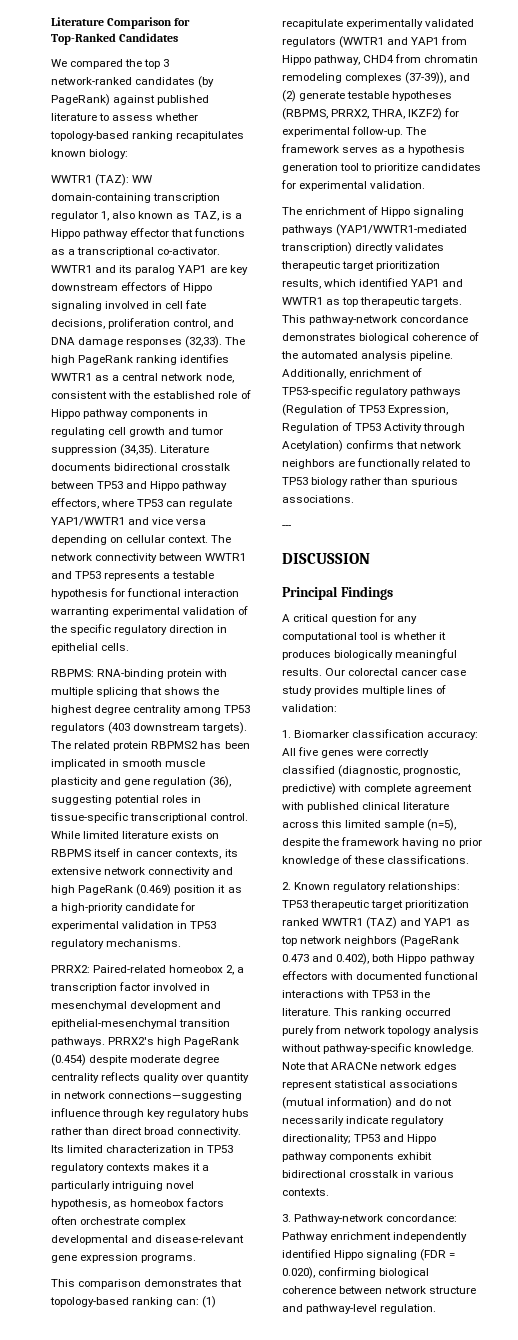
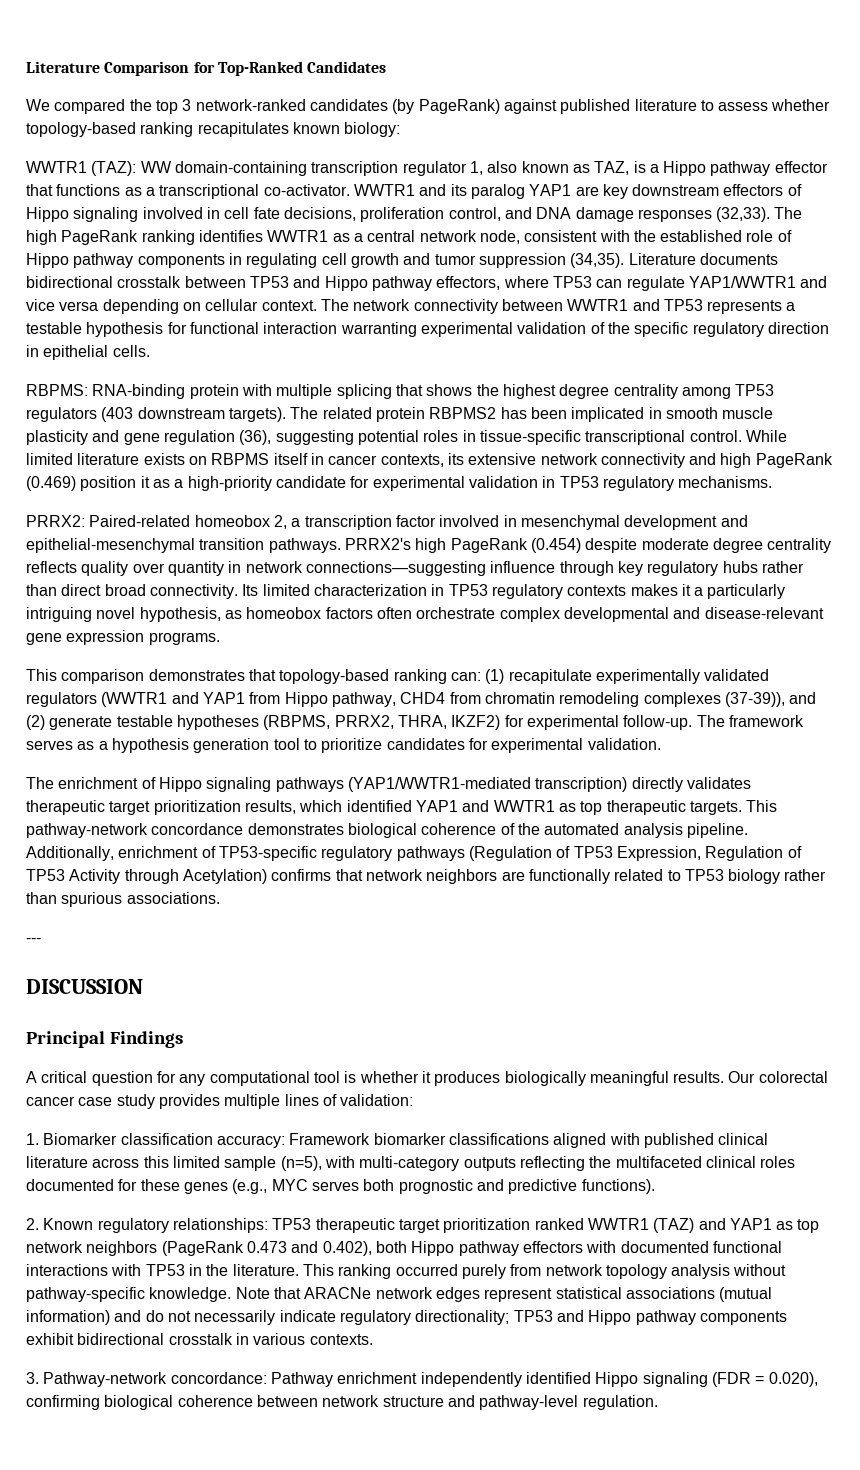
[282,747,430,758] [282,765,461,777] [282,783,473,795] All five genes were correctly classified (diagnostic, prognostic, predictive) with complete agreement -> [289,1133,607,1148] Framework biomarker classifications aligned
[282,837,482,848] [282,855,470,866] despite the framework having no prior knowledge of these classifications. -> [324,1156,796,1171] [26,1179,655,1194] with multi-category outputs reflecting the multifaceted clinical roles documented for these genes (e.g., MYC serves both prognostic and predictive functions).

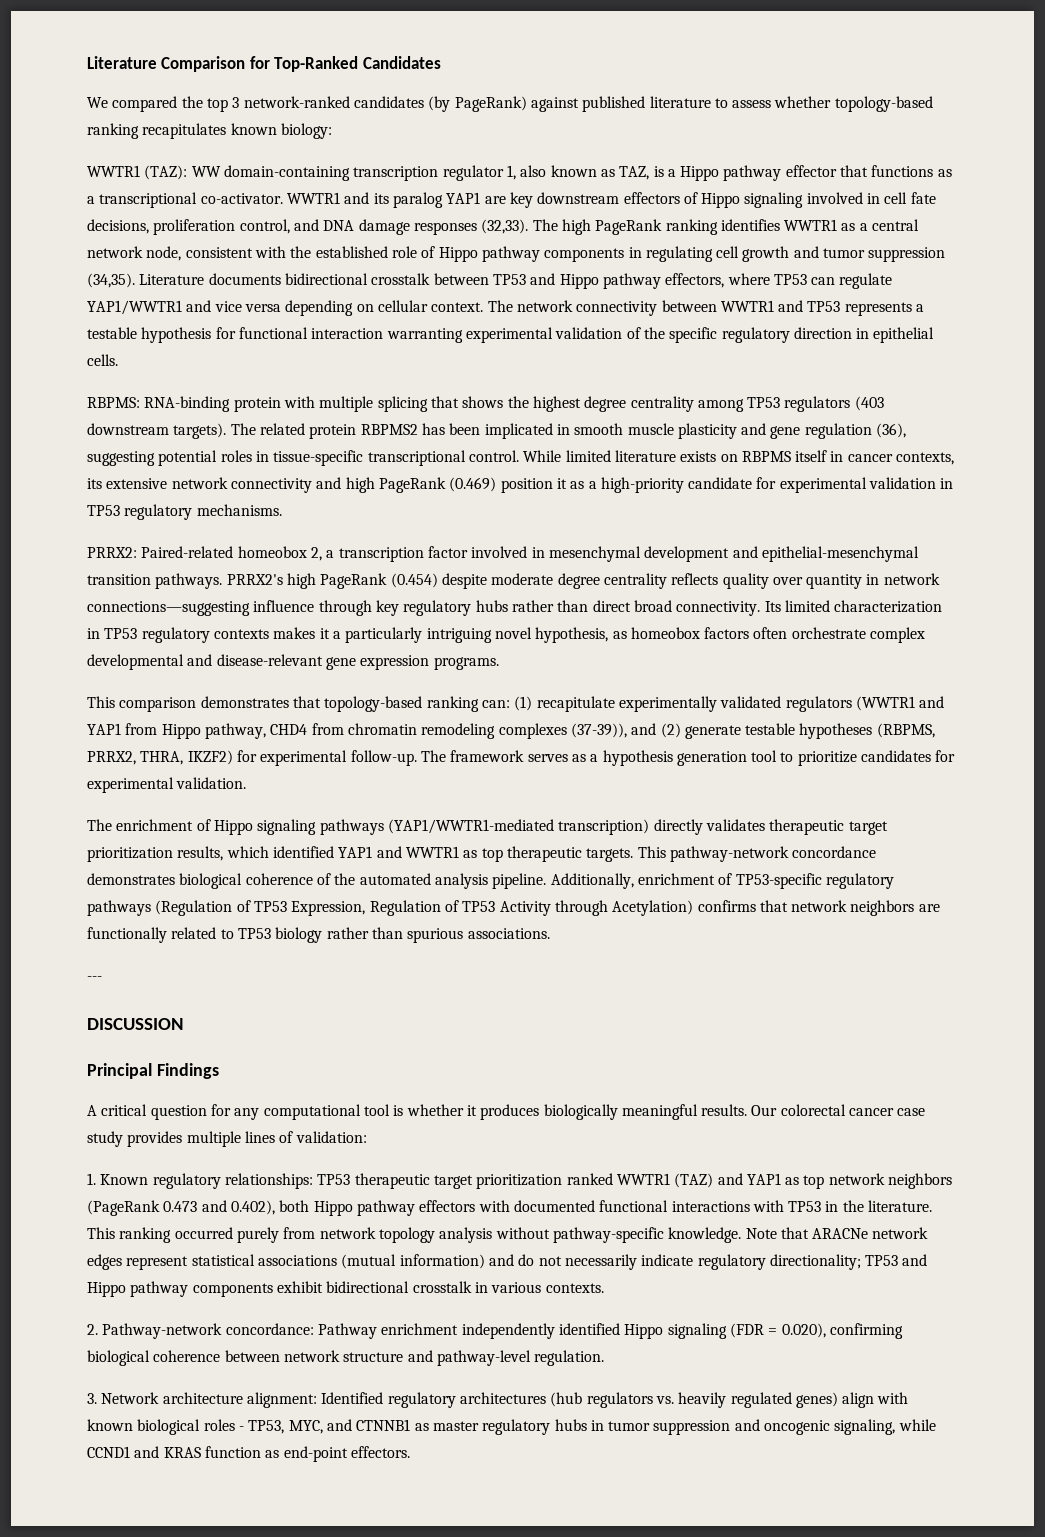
[43,1133,769,1148] [26,1156,796,1171] [26,1179,655,1194] [26,1218,39,1230] Biomarker classification accuracy: Framework biomarker classifications aligned with published clinical literature across this limited sample (n=5), with multi-category outputs reflecting the multifaceted clinical roles documented for these genes (e.g., MYC serves both prognostic and predictive functions). // 2. -> (96, 1179) none
[26,1372,39,1384] 3. -> [87,1324,98,1335] 2.
(658, 1402) none -> [87,1392,909,1408] [87,1419,936,1435] [87,1446,410,1462] // 3. Network architecture alignment: Identified regulatory architectures (hub regulators vs. heavily regulated genes) align with known biological roles - TP53, MYC, and CTNNB1 as master regulatory hubs in tumor suppression and oncogenic signaling, while CCND1 and KRAS function as end-point effectors.

